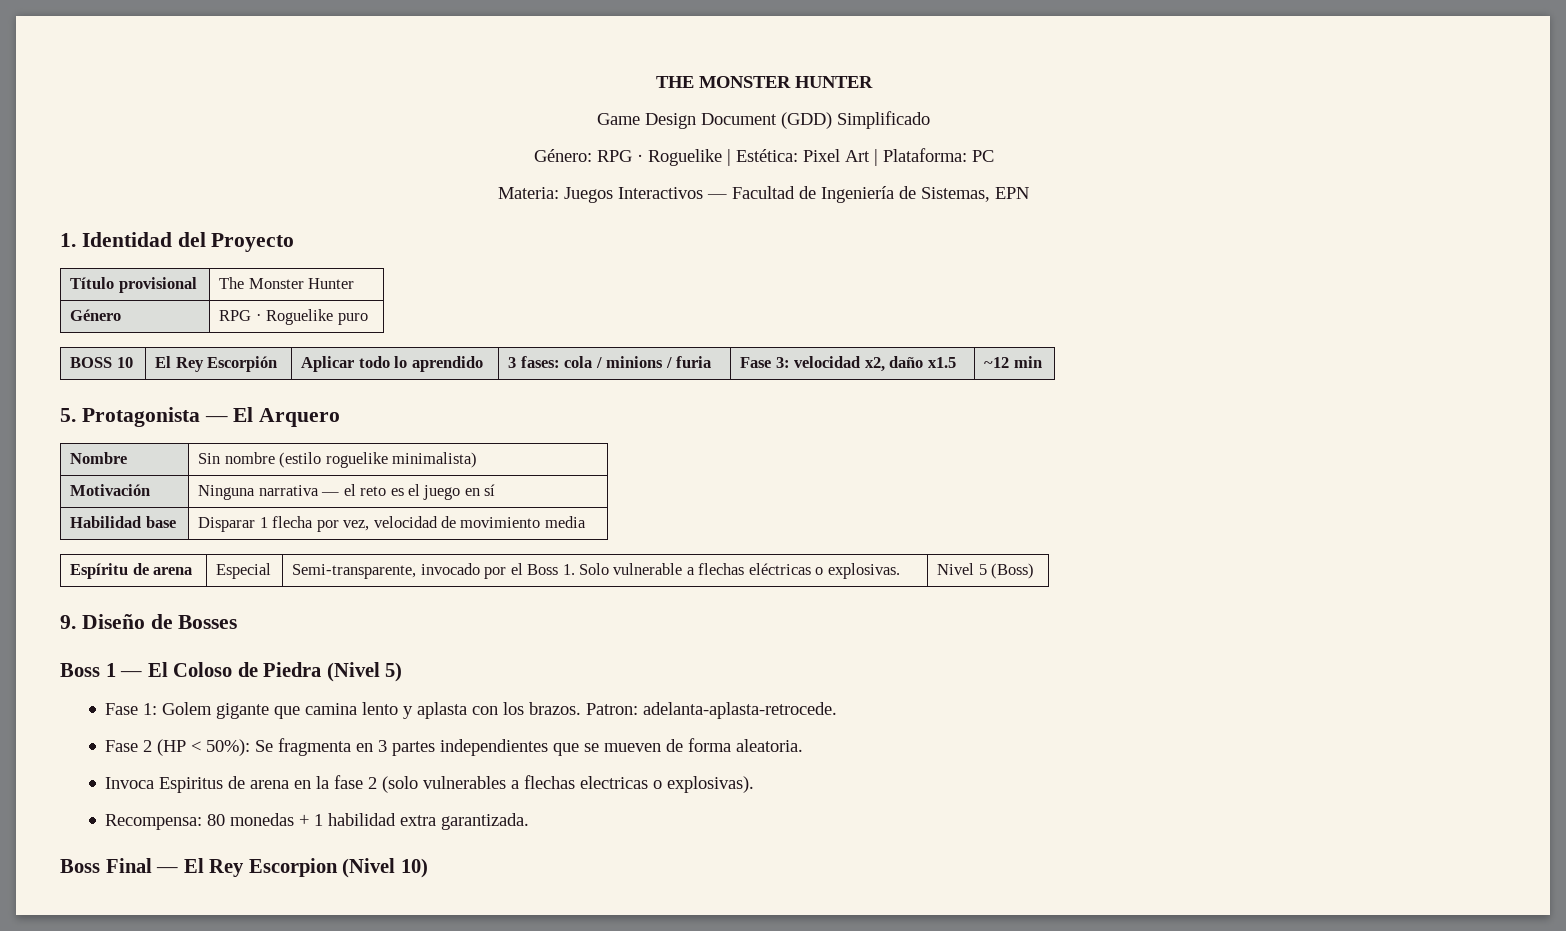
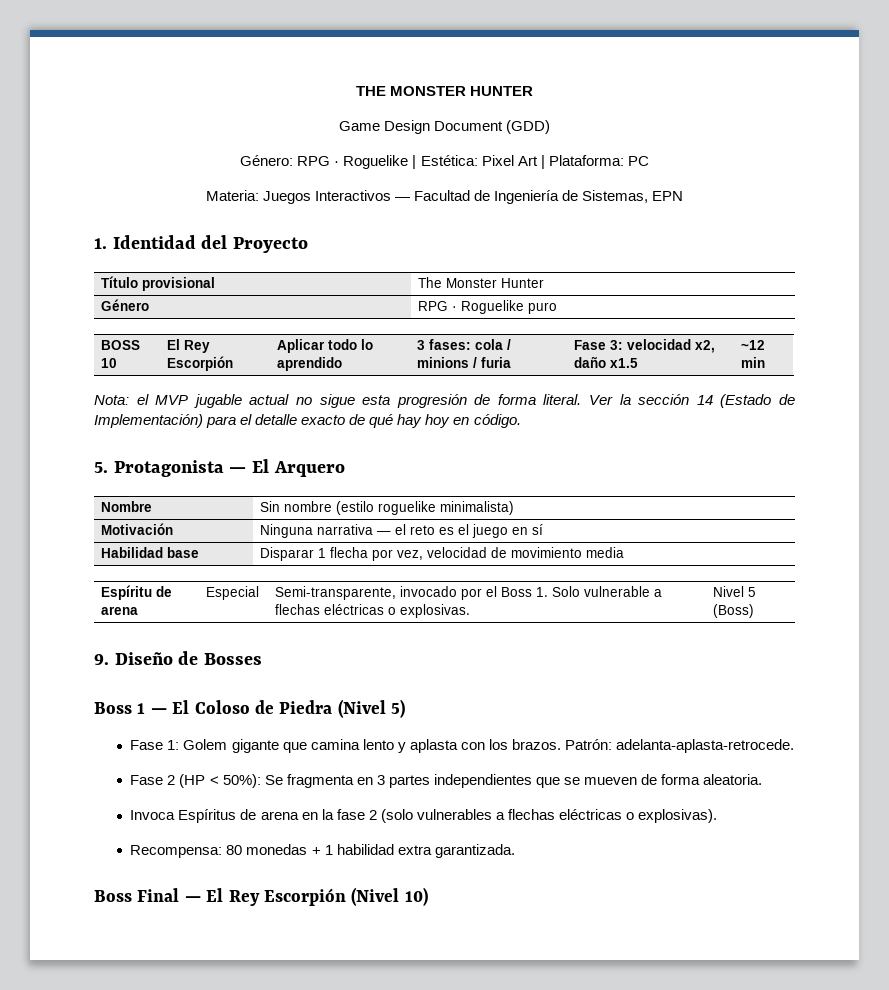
[837,111,930,129] Simplificado -> (551, 127) none
(1042, 362) none -> [94,394,795,408] [94,414,521,428] // Nota: el MVP jugable actual no sigue esta progresión de forma literal. Ver la sección 14 (Estado de Implementación) para el detalle exacto de qué hay hoy en código.
[586,703,639,715] Patron: -> [564,739,612,750] Patrón:
[159,777,224,793] Espiritus -> [178,809,237,823] Espíritus
[580,776,649,789] electricas -> [558,809,622,820] eléctricas
[248,858,338,877] Escorpion -> [264,888,346,906] Escorpión

